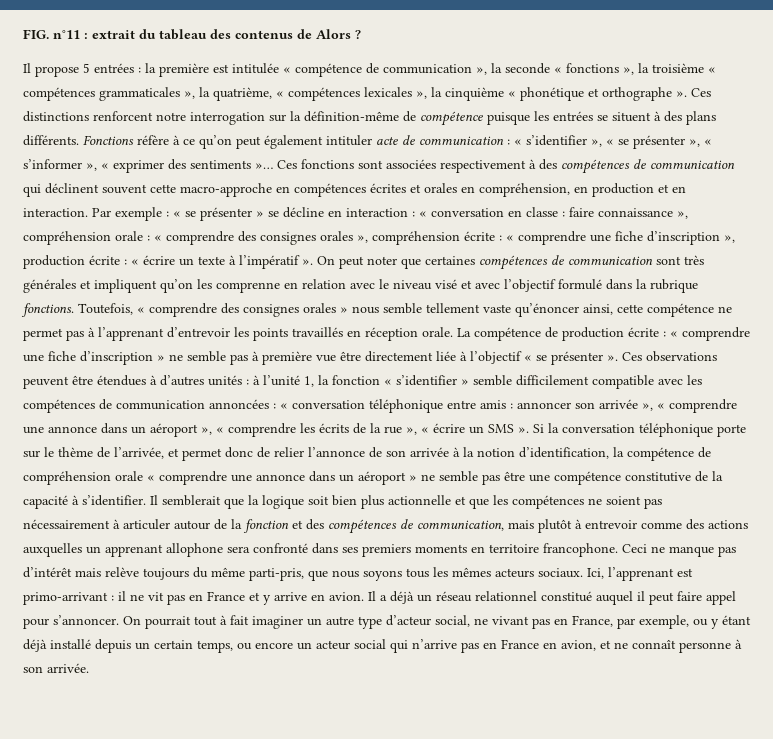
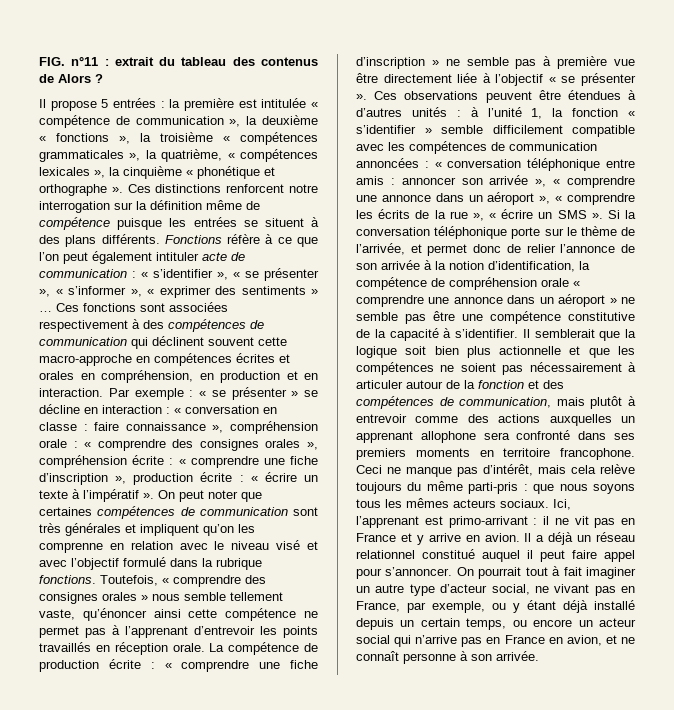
[505,63,550,74] seconde -> [262,115,318,125] deuxième
[304,111,399,122] définition-même -> [150,200,242,210] définition même
[199,135,232,149] qu’on -> [297,237,318,247] [39,252,59,261] que l’on
[255,163,273,169] »… -> [311,289,318,295] [39,311,52,312] » …
[483,303,613,317] vaste qu’énoncer ainsi, -> [39,608,181,621] vaste, qu’énoncer ainsi
[23,567,101,578] d’intérêt mais -> [483,464,596,476] d’intérêt, mais cela
[249,568,304,581] parti-pris, -> [468,482,528,494] parti-pris :

